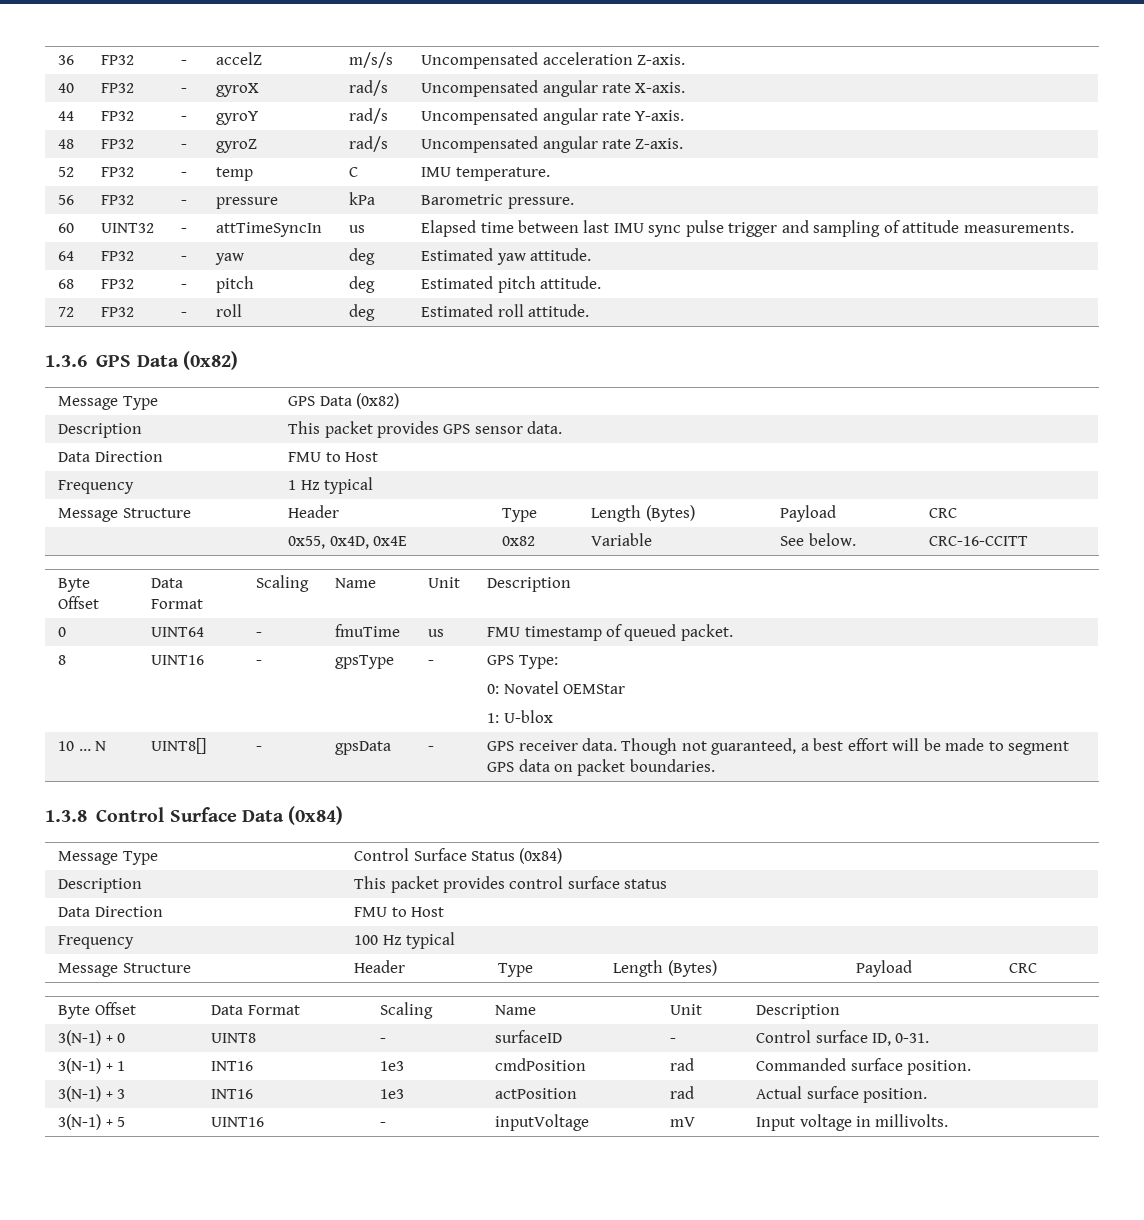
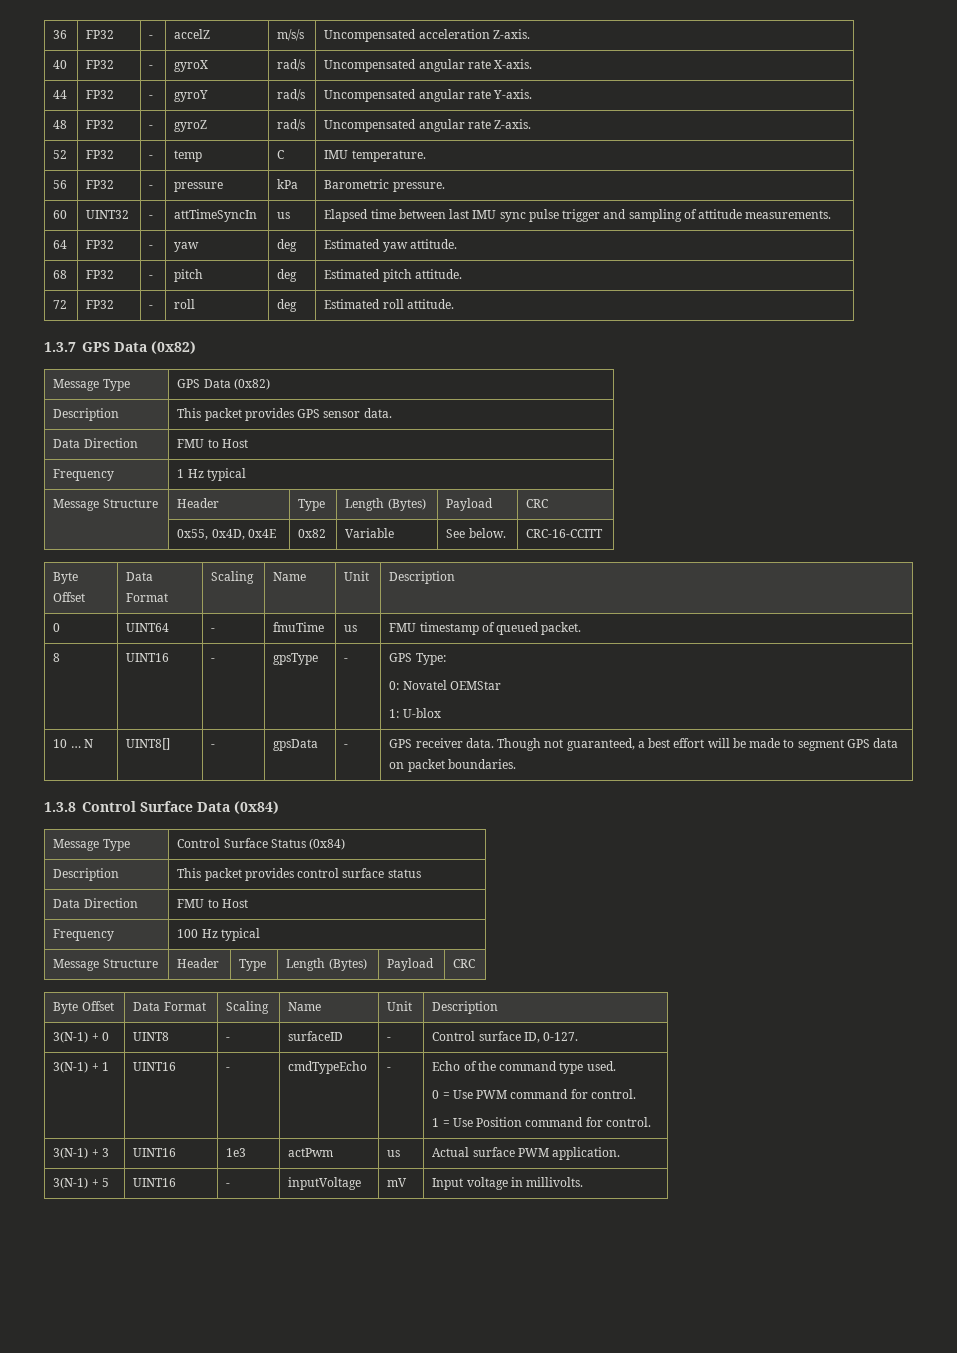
[45,355,87,367] 1.3.6 -> [44,342,76,352] 1.3.7
[895,1033,930,1043] 0-31. -> [543,1032,579,1041] 0-127.
[211,1061,254,1071] [380,1061,405,1071] [495,1058,587,1071] [670,1058,695,1071] [756,1058,972,1075] INT16 | 1e3 | cmdPosition | rad | Commanded surface position. -> [133,1062,177,1071] [226,1067,231,1071] [288,1061,368,1074] [387,1067,392,1071] [432,1061,616,1074] [432,1089,636,1099] [432,1117,651,1127] UINT16 | - | cmdTypeEcho | - | Echo of the command type used. // 0 = Use PWM command for control. // 1 = Use Position command for control.
[211,1089,254,1099] [380,1089,405,1099] [495,1088,578,1099] [670,1086,695,1099] INT16 | 1e3 | actPosition | rad -> [133,1148,177,1157] [226,1148,247,1157] [288,1148,334,1157] [387,1150,401,1157] UINT16 | 1e3 | actPwm | us
[863,1088,928,1103] position. -> [517,1147,621,1160] PWM application.

